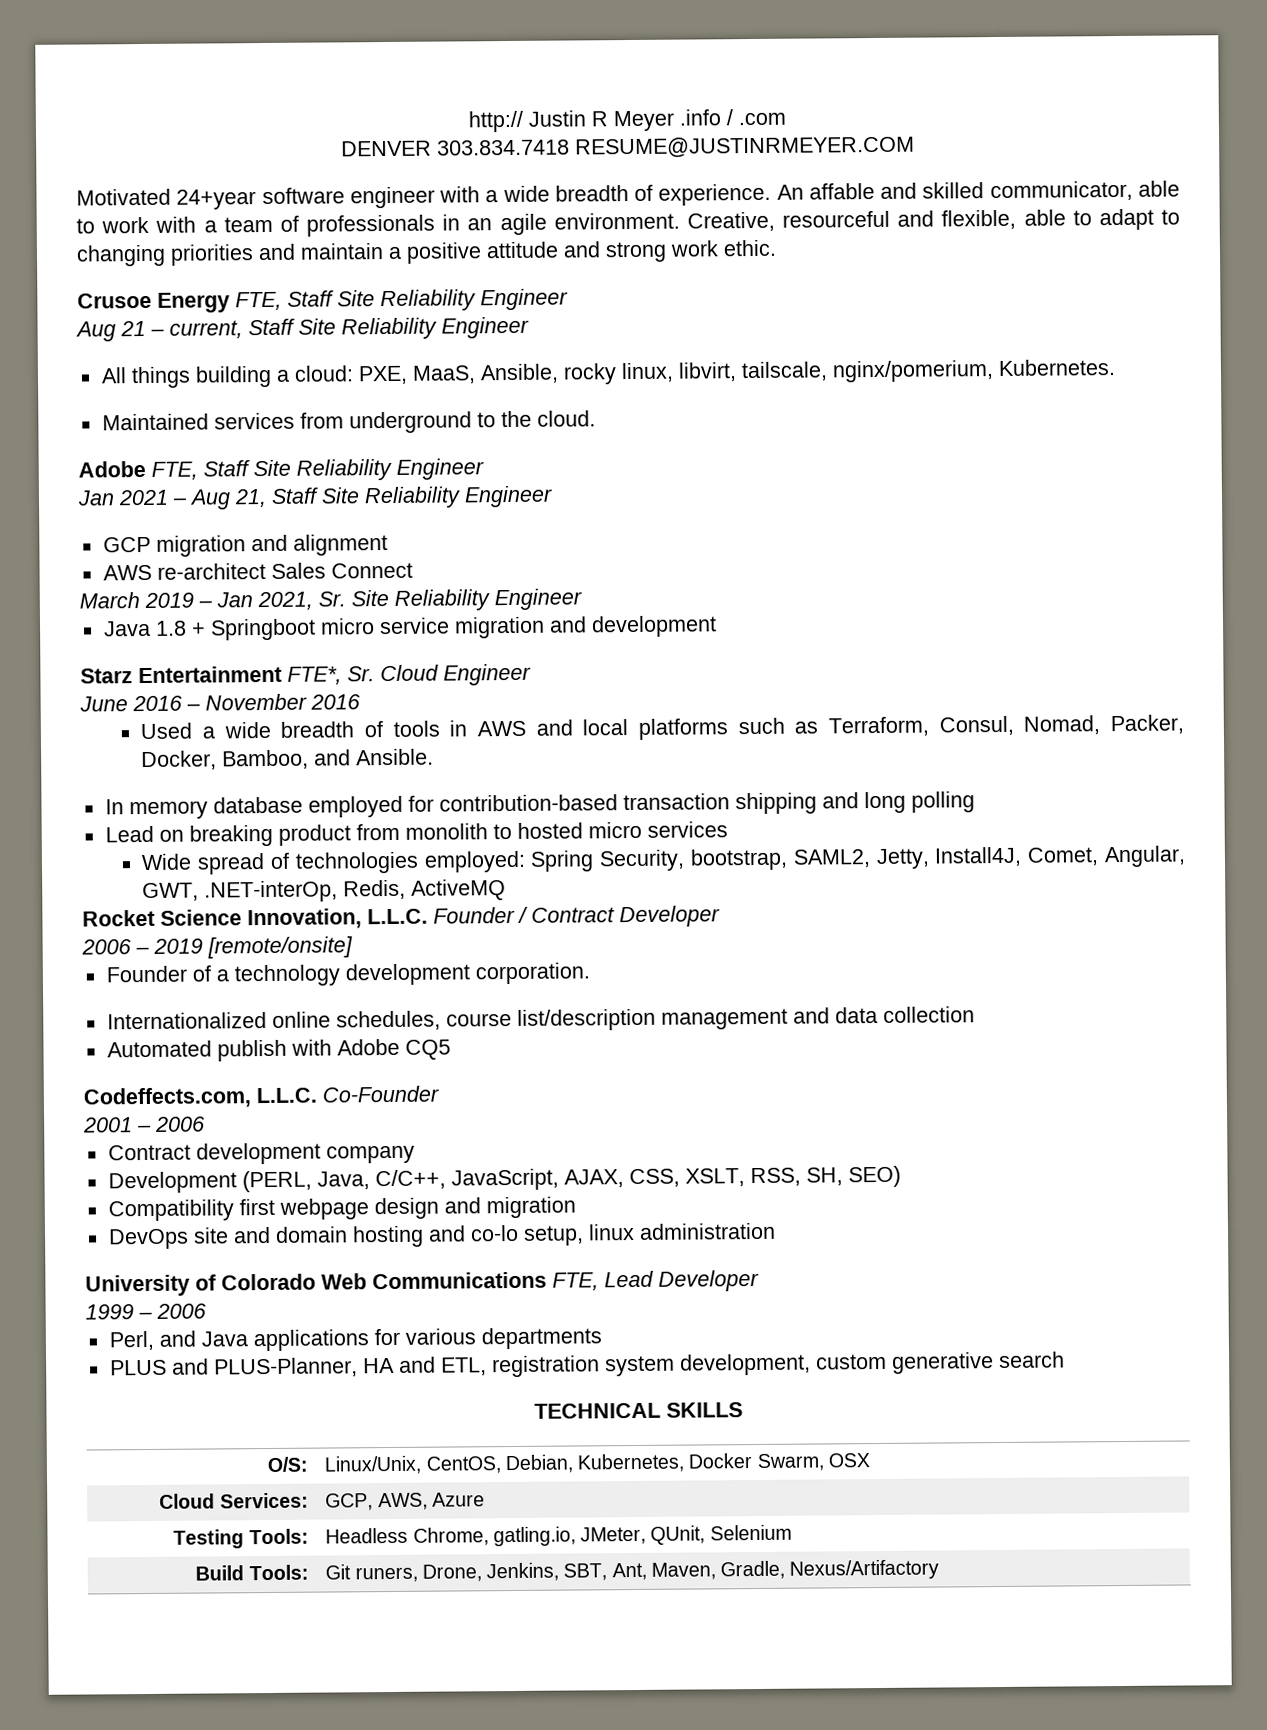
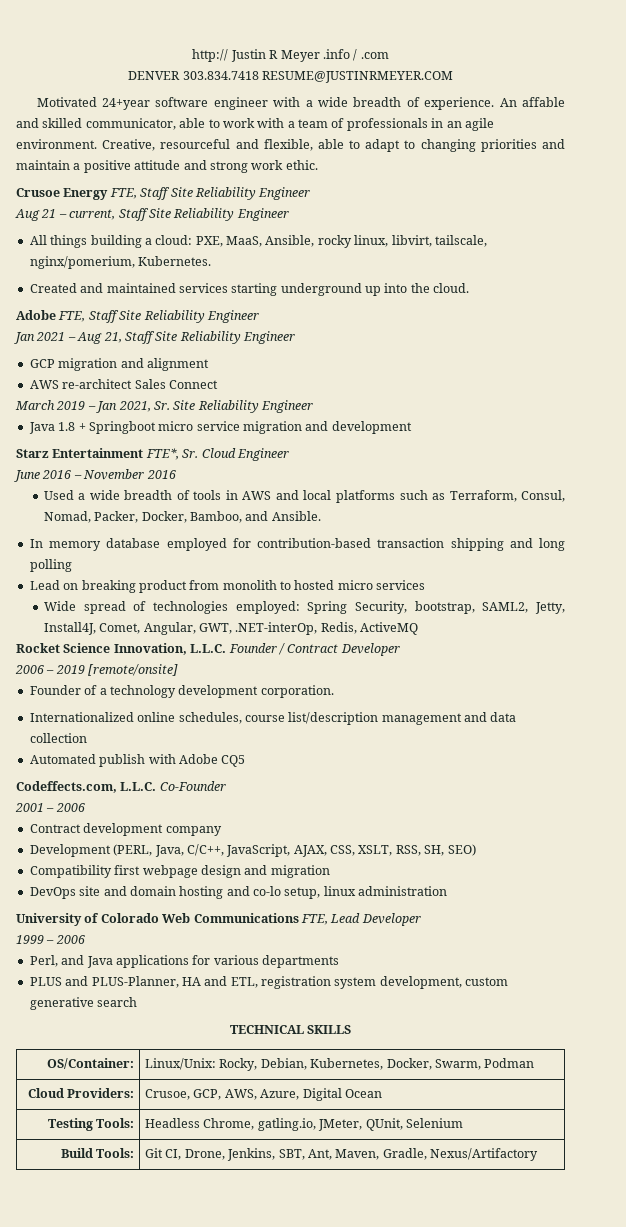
[101,411,496,434] Maintained services from underground to -> [29,283,408,296] Created and maintained services starting underground up into
[266,1456,308,1473] [324,1453,870,1475] [159,1492,309,1509] [325,1492,485,1511] O/S: | Linux/Unix, CentOS, Debian, Kubernetes, Docker Swarm, OSX // Cloud Services: | GCP, AWS, Azure -> [46,1058,134,1069] [145,1058,535,1071] [27,1088,134,1098] [145,1088,382,1101] OS/Container: | Linux/Unix: Rocky, Debian, Kubernetes, Docker, Swarm, Podman // Cloud Providers: | Crusoe, GCP, AWS, Azure, Digital Ocean
[354,1566,418,1583] runers, -> [165,1149,182,1160] CI,

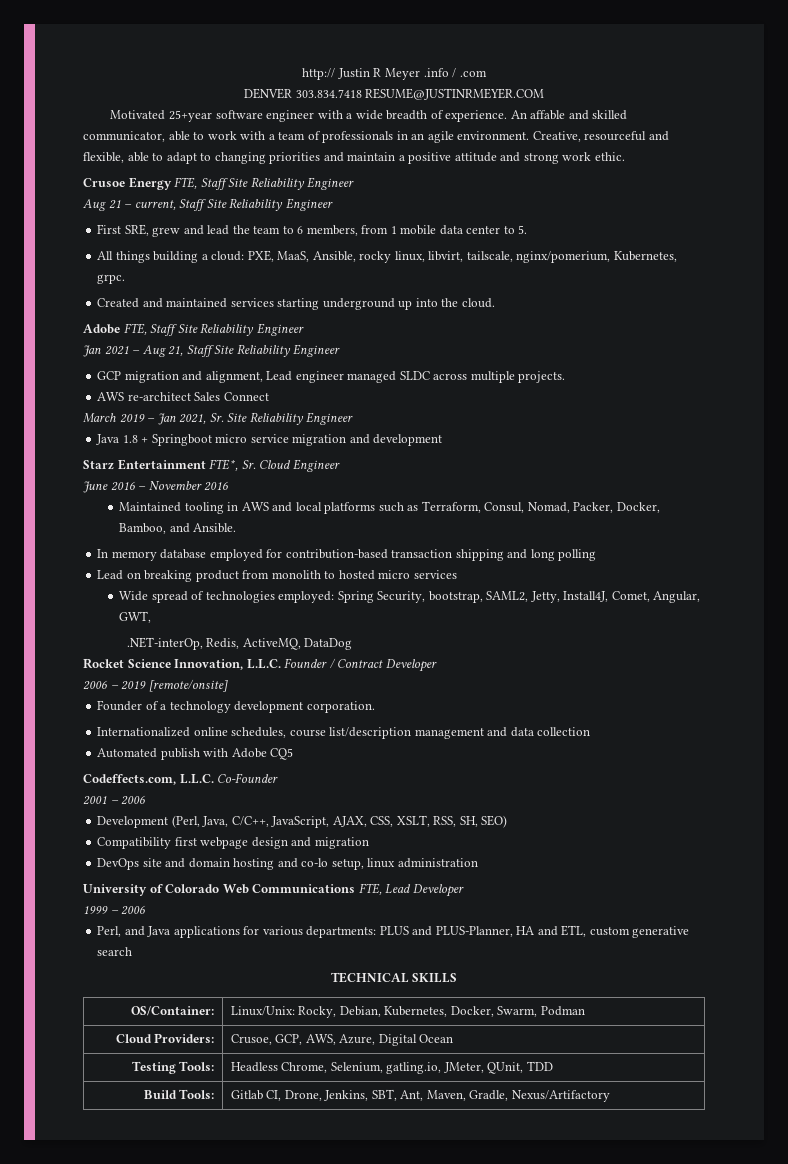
[102,98,151,110] 24+year -> [169,110,213,122] 25+year
(289, 214) none -> [97,224,528,237] // First SRE, grew and lead the team to 6 members, from 1 mobile data center to 5.
[138,256,212,266] Kubernetes. -> [613,251,677,262] [97,274,126,284] Kubernetes, grpc.
[146,358,209,371] alignment -> [205,371,566,383] alignment, Lead engineer managed SLDC across multiple projects.
[43,490,222,500] Used a wide breadth of tools -> [119,502,224,514] Maintained tooling
(233, 628) none -> (152, 617) //
[360,622,419,635] ActiveMQ -> [242,638,353,650] ActiveMQ, DataDog
[29,823,222,836] // Contract development company -> (147, 800) none
[113,844,153,856] (PERL, -> [171,815,200,828] (Perl,
[262,955,339,968] departments // -> [306,926,377,938] departments:
[261,976,462,989] registration system development, -> (587, 931) none
(255, 1124) none -> [330,1062,383,1073] Selenium,
[405,1118,463,1128] Selenium -> [526,1061,553,1071] TDD
[145,1148,164,1158] Git -> [230,1090,263,1100] Gitlab

